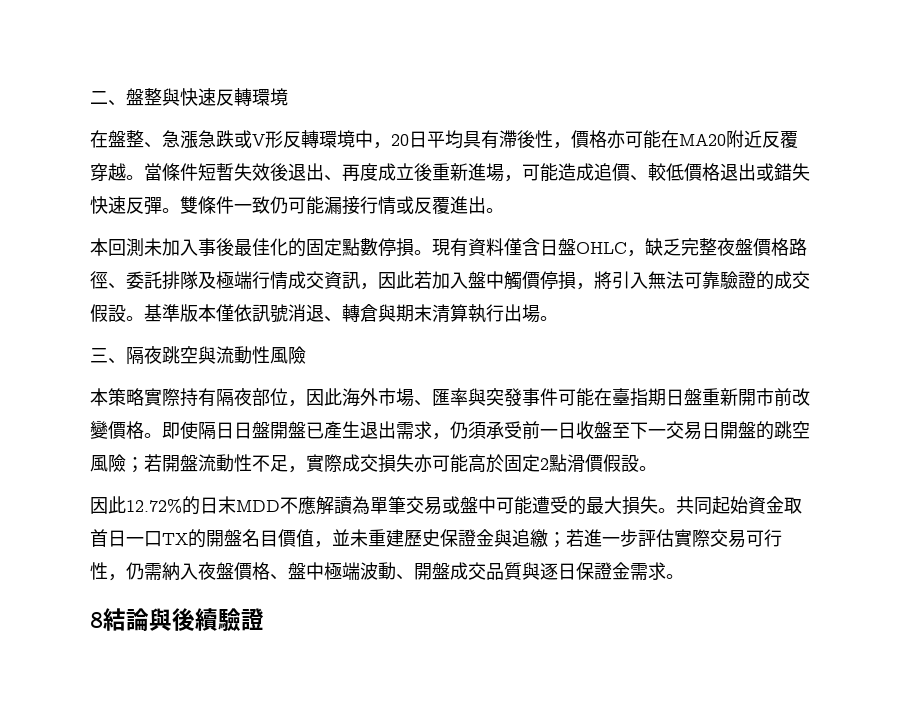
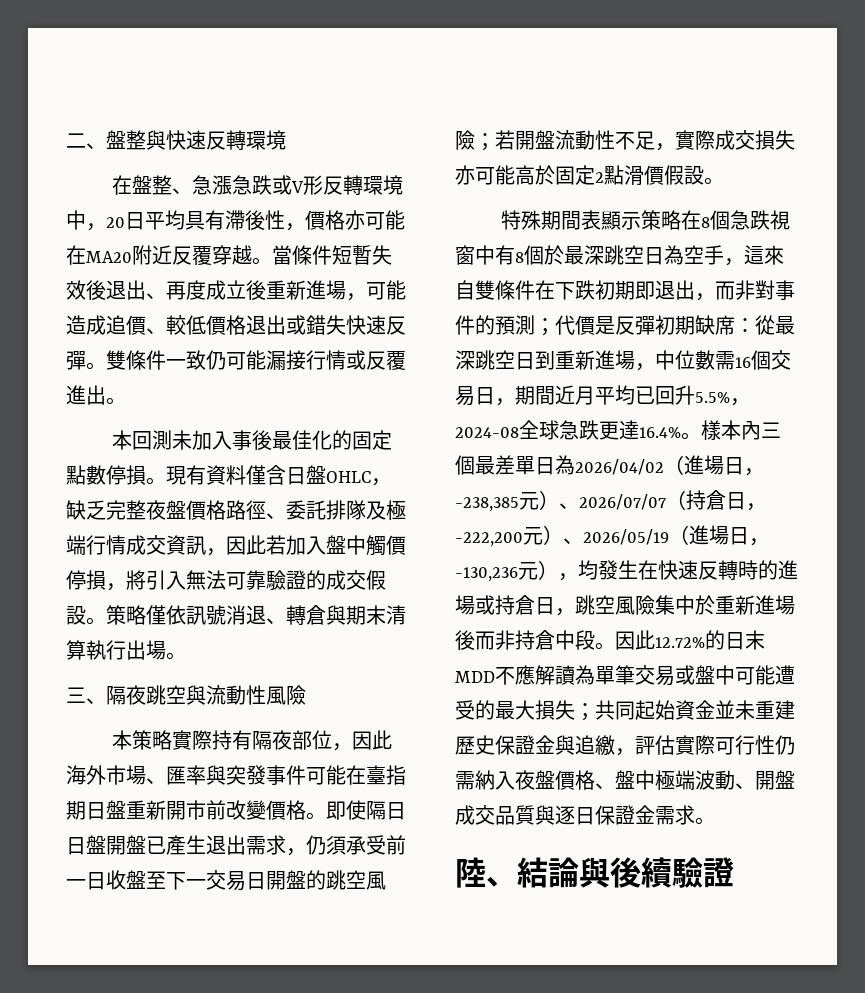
[144,304,216,322] 基準版本 -> [106,605,146,625] 策略
(657, 468) none -> [500,210,790,230] [455,245,784,266] [455,280,795,301] [455,315,795,336] [455,350,791,371] [455,385,750,406] [455,420,781,440] [455,455,764,476] [455,490,766,512] [455,525,769,547] [455,560,798,582] [455,595,795,616] [455,630,615,650] 特殊期間表顯示策略在8個急跌視窗中有8個於最深跳空日為空手，這來自雙條件在下跌初期即退出，而非對事件的預測；代價是反彈初期缺席：從最深跳空日到重新進場，中位數需16個交易日，期間近月平均已回升5.5%，2024-08全球急跌更達16.4%。樣本內三個最差單日為2026/04/02（進場日，-238,385元）、2026/07/07（持倉日，-222,200元）、2026/05/19（進場日，-130,236元），均發生在快速反轉時的進場或持倉日，跳空風險集中於重新進場後而非持倉中段。
[658,508,676,513] 。 -> [575,703,595,721] ；
[784,497,802,514] [90,529,332,548] 取首日一口TX的開盤名目價值， -> (715, 709) none
[548,529,782,548] [90,562,126,581] ；若進一步評估實際交易可行性， -> [615,735,775,756] ，評估實際可行性
[90,612,103,628] 8 -> [455,857,517,888] 陸、

